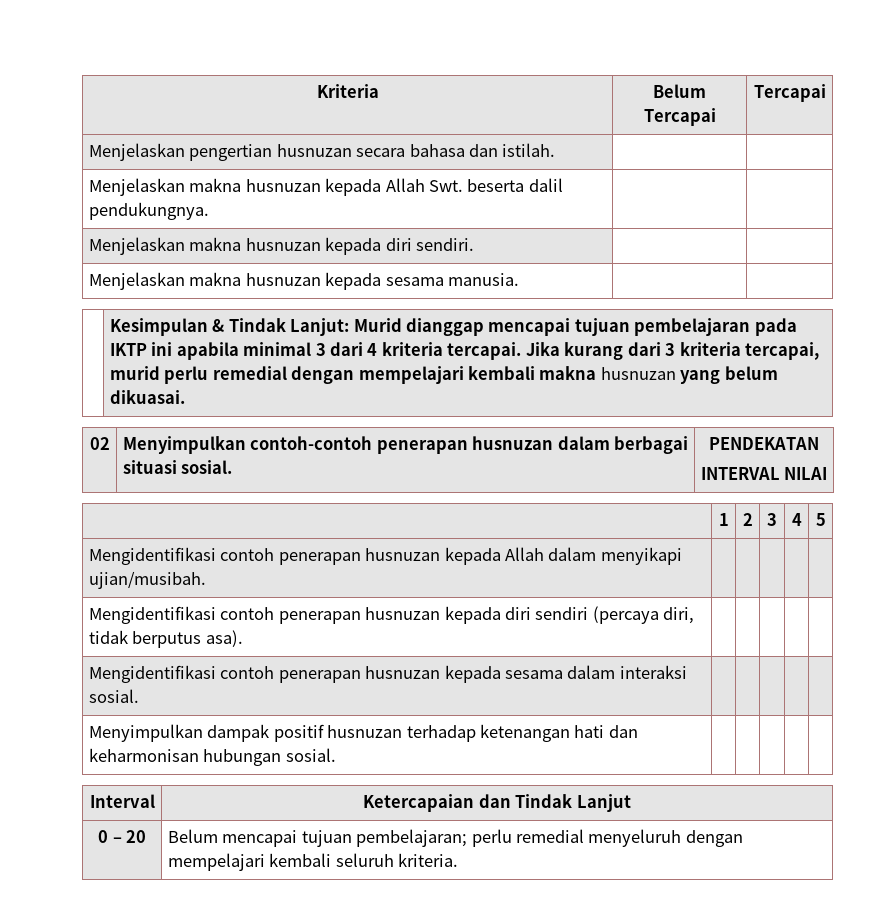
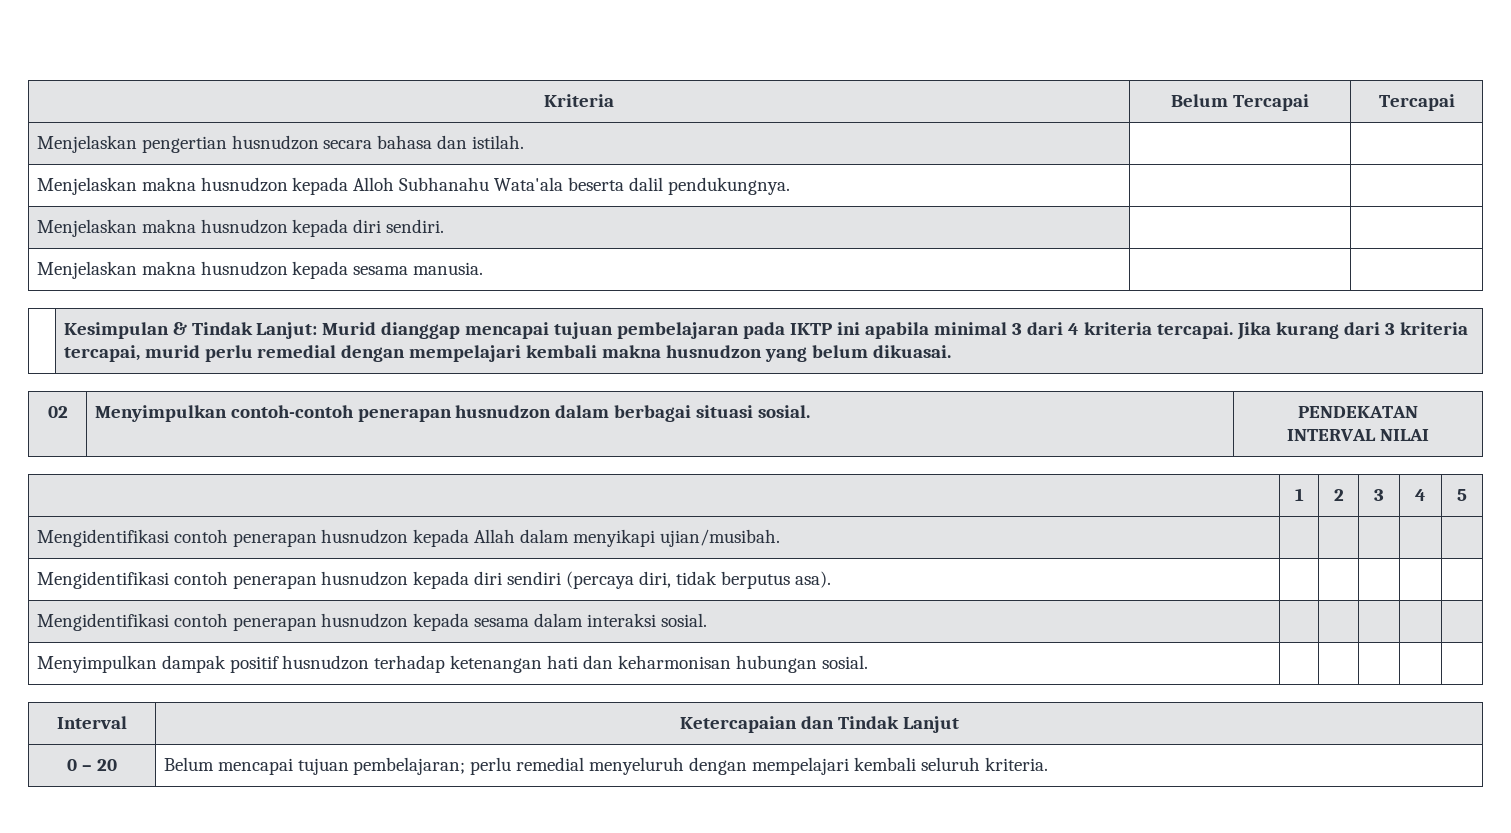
[276,144,352,157] husnuzan -> [231,135,319,150] husnudzon
[245,178,463,196] husnuzan kepada Allah Swt. -> [200,177,564,195] husnudzon kepada Alloh Subhanahu Wata'ala
[245,238,321,251] husnuzan -> [200,219,288,234] husnudzon
[245,273,321,286] husnuzan -> [200,261,288,276] husnudzon
[600,367,676,380] husnuzan -> [666,345,763,358] husnudzon
[472,436,554,450] husnuzan -> [455,405,552,418] husnudzon
[365,548,441,561] husnuzan -> [321,529,409,544] husnudzon
[365,607,441,620] husnuzan -> [321,571,409,586] husnudzon
[365,666,441,679] husnuzan -> [321,613,409,628] husnudzon
[327,725,403,738] husnuzan -> [282,655,370,670] husnudzon

